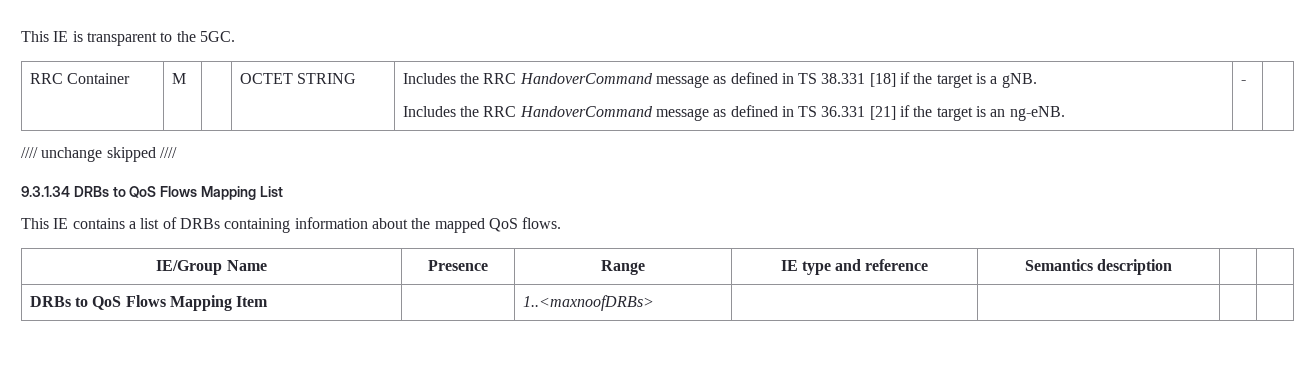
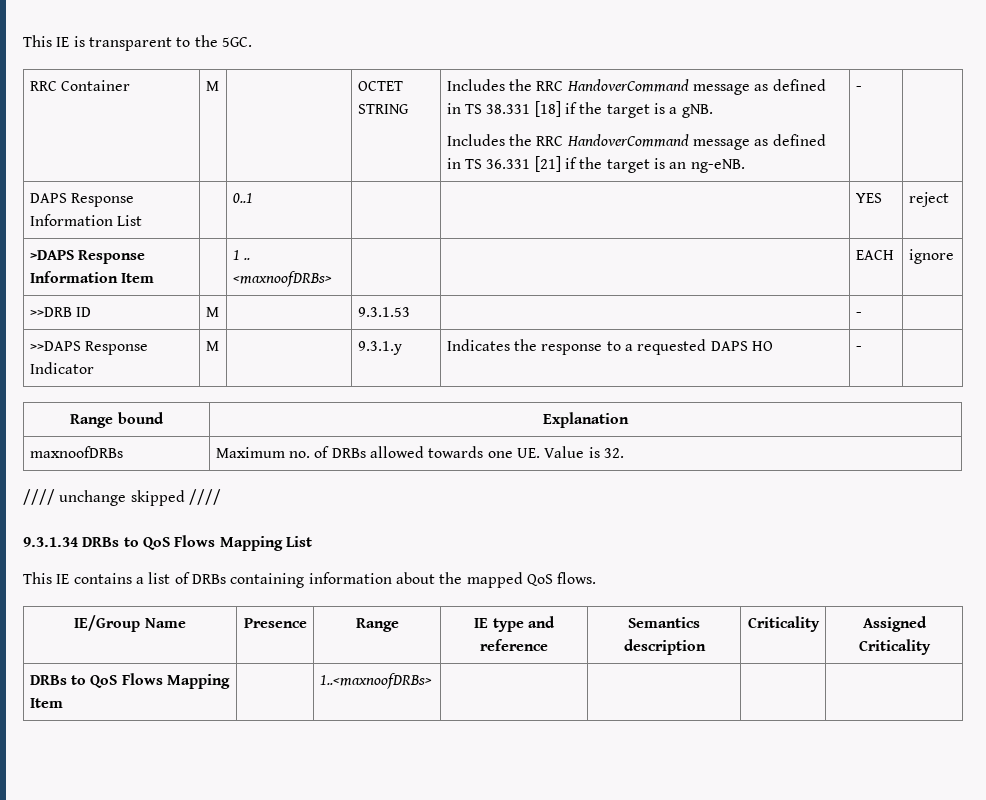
(1246, 82) none -> [29,193,135,207] [29,214,143,226] [232,193,253,203] [855,193,882,203] [908,192,949,207] [29,250,146,264] [29,271,155,283] [232,250,251,260] [232,271,332,287] [855,250,894,260] [908,249,954,264] [29,307,92,317] [205,307,219,317] [357,307,410,317] [855,312,862,317] [29,341,149,355] [29,362,94,374] [205,341,219,351] [357,341,402,355] [446,339,774,355] [855,346,862,351] [70,412,164,428] [543,412,629,428] [29,446,123,458] [215,446,625,458] // DAPS Response Information List | | 0..1 | | | YES | reject // >DAPS Response Information Item | | 1 .. <maxnoofDRBs> | | | EACH | ignore // >>DRB ID | M | | 9.3.1.53 | | - | // >>DAPS Response Indicator | M | | 9.3.1.y | Indicates the response to a requested DAPS HO | - | // Range bound | Explanation // maxnoofDRBs | Maximum no. of DRBs allowed towards one UE. Value is 32.
(1173, 267) | -> [747,616,820,632] [862,616,927,632] [858,639,931,655] Criticality | Assigned Criticality

